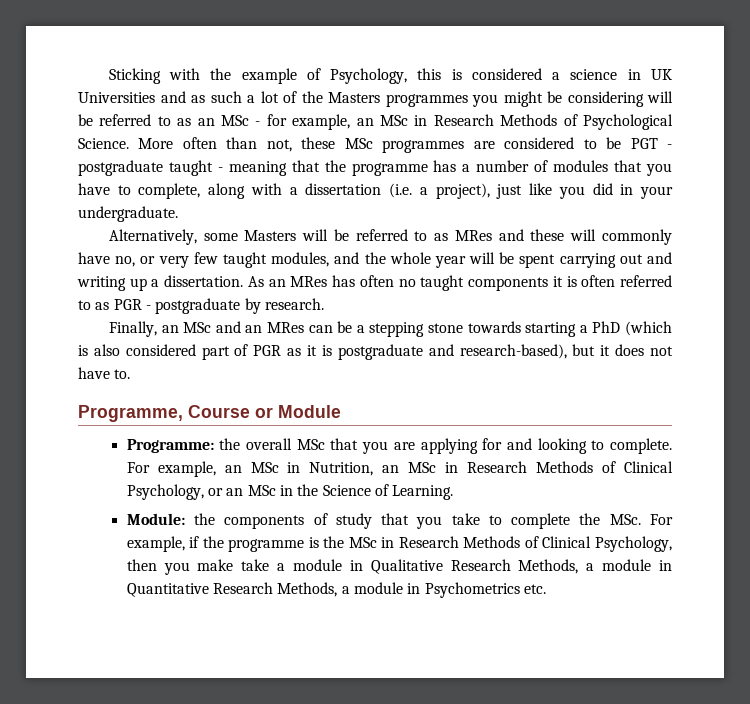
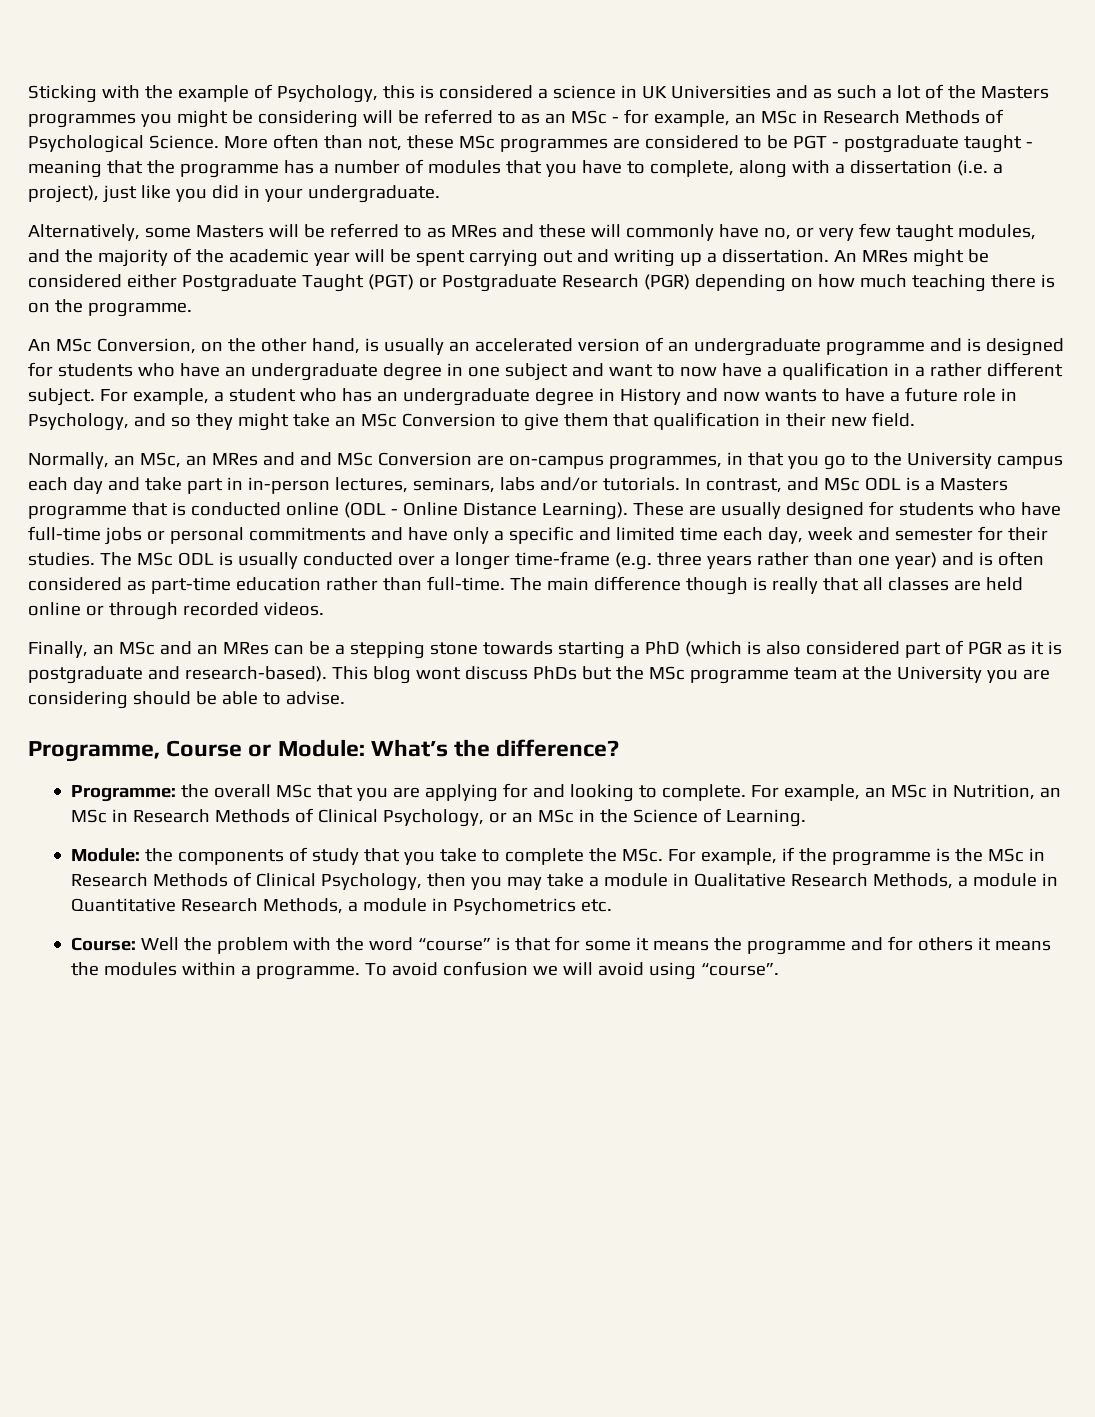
[389,252,431,264] whole -> [97,248,309,267] majority of the academic
[247,275,673,291] [78,298,324,314] As an MRes has often no taught components it is often referred to as PGR - postgraduate by research. -> [833,249,989,267] [28,274,1055,292] [28,299,192,317] [28,337,1064,356] [28,362,1063,381] [28,387,1017,406] [28,412,915,431] [28,452,1063,470] [28,477,1008,494] [28,501,1061,520] [28,526,1048,545] [28,551,1044,570] [28,576,1023,595] [28,602,324,620] An MRes might be considered either Postgraduate Taught (PGT) or Postgraduate Research (PGR) depending on how much teaching there is on the programme. // An MSc Conversion, on the other hand, is usually an accelerated version of an undergraduate programme and is designed for students who have an undergraduate degree in one subject and want to now have a qualification in a rather different subject. For example, a student who has an undergraduate degree in History and now wants to have a future role in Psychology, and so they might take an MSc Conversion to give them that qualification in their new field. // Normally, an MSc, an MRes and and MSc Conversion are on-campus programmes, in that you go to the University campus each day and take part in in-person lectures, seminars, labs and/or tutorials. In contrast, and MSc ODL is a Masters programme that is conducted online (ODL - Online Distance Learning). These are usually designed for students who have full-time jobs or personal commitments and have only a specific and limited time each day, week and semester for their studies. The MSc ODL is usually conducted over a longer time-frame (e.g. three years rather than one year) and is often considered as part-time education rather than full-time. The main difference though is really that all classes are held online or through recorded videos.
[459,344,674,359] [78,367,131,379] research-based), but it does not have to. -> [184,666,1050,684] [28,691,345,709] research-based). This blog wont discuss PhDs but the MSc programme team at the University you are considering should be able to advise.
[278,405,341,418] Module -> [277,739,620,757] Module: What’s the difference?
[197,559,234,571] make -> [506,876,542,890] may
(546, 589) none -> [70,936,1051,955] [70,961,779,980] // Course: Well the problem with the word “course” is that for some it means the programme and for others it means the modules within a programme. To avoid confusion we will avoid using “course”.

